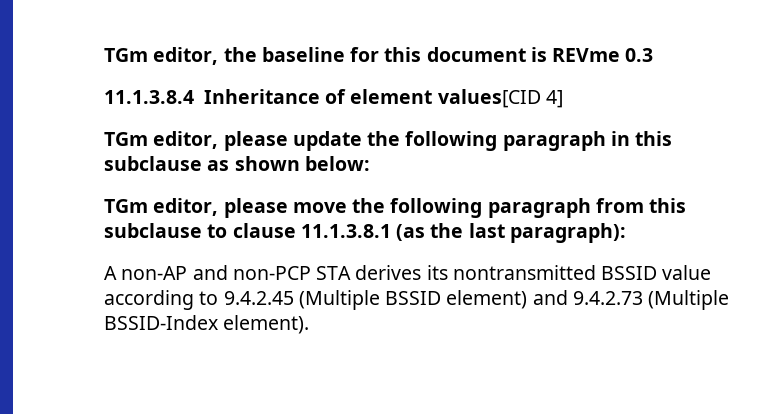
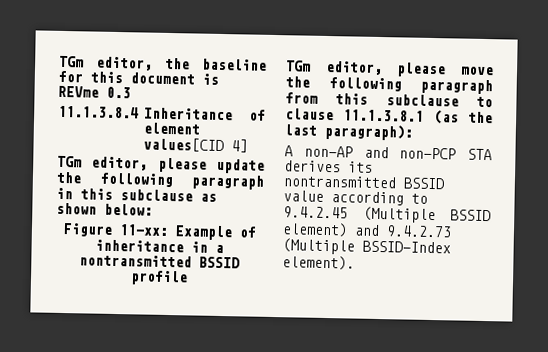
(370, 163) none -> [62,222,257,241] [94,239,224,254] [78,254,240,269] [129,270,188,286] // Figure 11-xx: Example of inheritance in a nontransmitted BSSID profile

